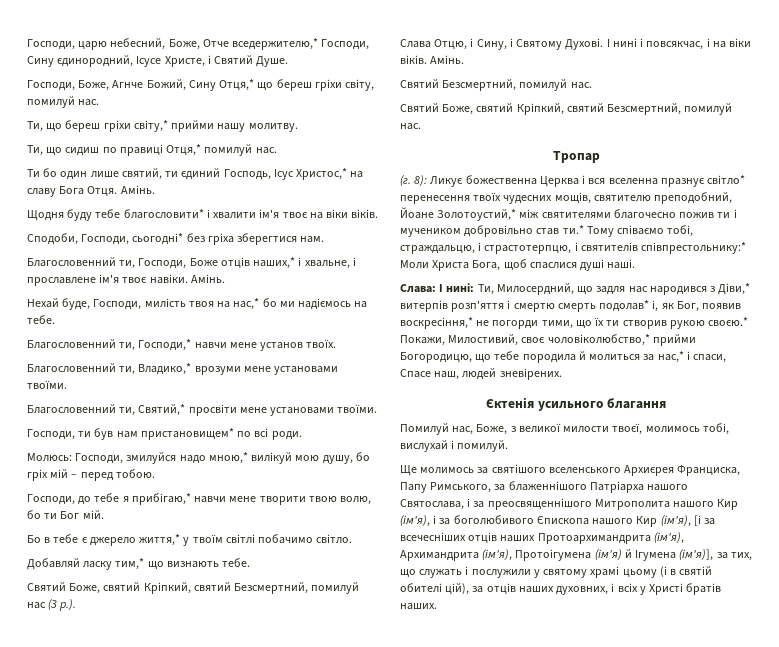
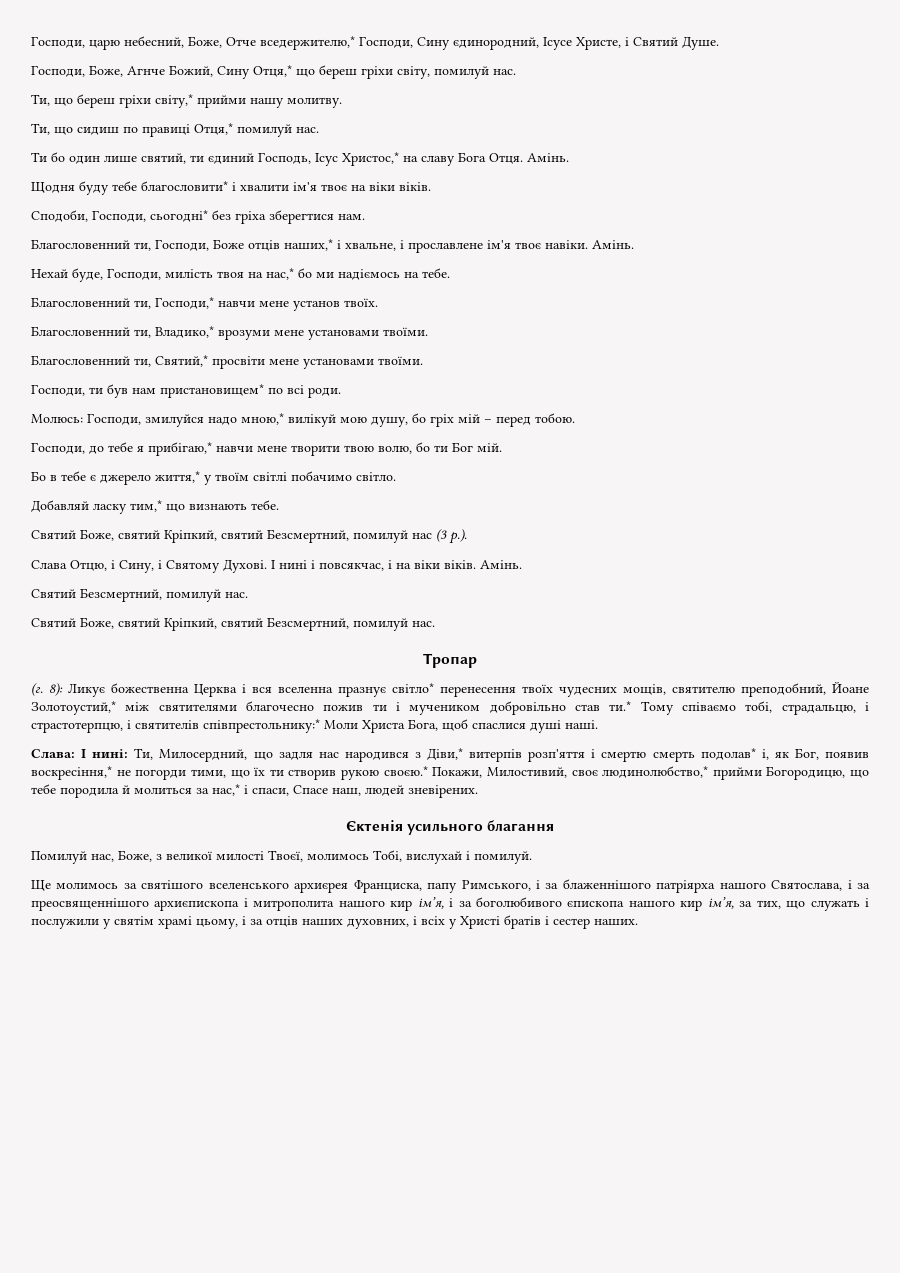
[400,245,475,254] страждальцю, -> [781,704,856,715] страдальцю,
[547,334,650,346] чоловіколюбство,* -> [602,766,709,778] людинолюбство,*
[563,423,729,435] милости твоєї, молимось тобі, -> [216,850,402,862] милості Твоєї, молимось Тобі,
[624,465,741,476] [400,482,492,493] Архиєрея Франциска, Папу Римського, -> [294,880,540,893] архиєрея Франциска, папу Римського, і
[589,481,644,493] Патріарха -> [656,880,716,893] патріярха
[594,499,739,510] [400,515,716,527] [400,532,684,544] [400,549,714,561] Митрополита нашого Кир (ім'я), і за боголюбивого Єпископа нашого Кир (ім'я), [і за всечесніших отців наших Протоархимандрита (ім'я), Архимандрита (ім'я), Протоігумена (ім'я) й Ігумена (ім'я)], -> [154,897,734,911] архиєпископа і митрополита нашого кир ім’я, і за боголюбивого єпископа нашого кир ім’я,
[543,566,713,578] [400,583,470,595] святому храмі цьому (і в святій обителі цій), -> [114,916,246,929] святім храмі цьому, і
(722, 589) none -> [545,916,590,929] і сестер

